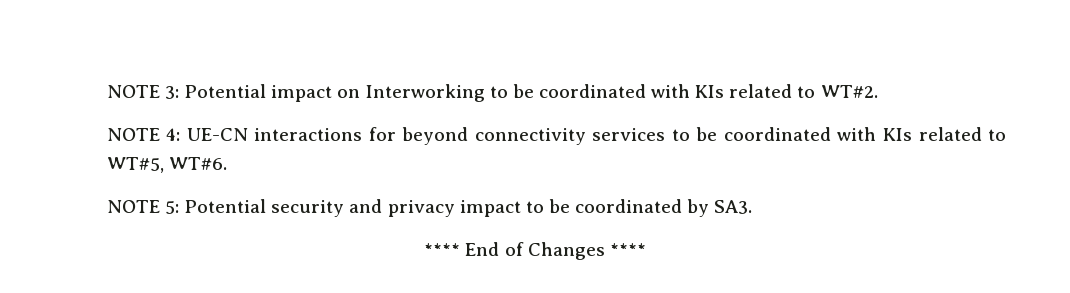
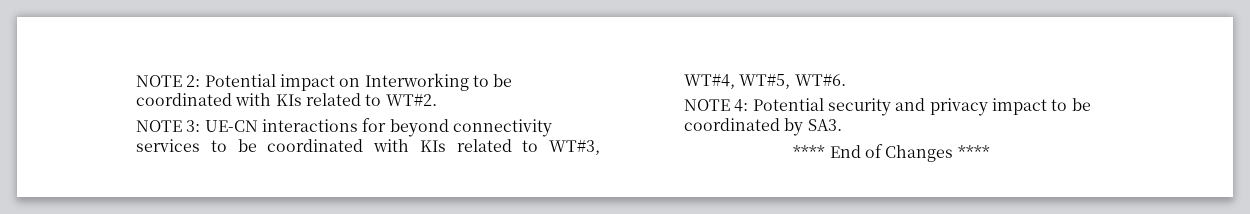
[106,85,180,99] NOTE 3: -> [136,75,201,87] NOTE 2:
[166,128,181,141] 4: -> [186,120,201,132] 3:
(1007, 135) none -> [549,139,601,155] [684,73,736,89] WT#3, WT#4,
[165,201,180,214] 5: -> [734,99,749,112] 4:

